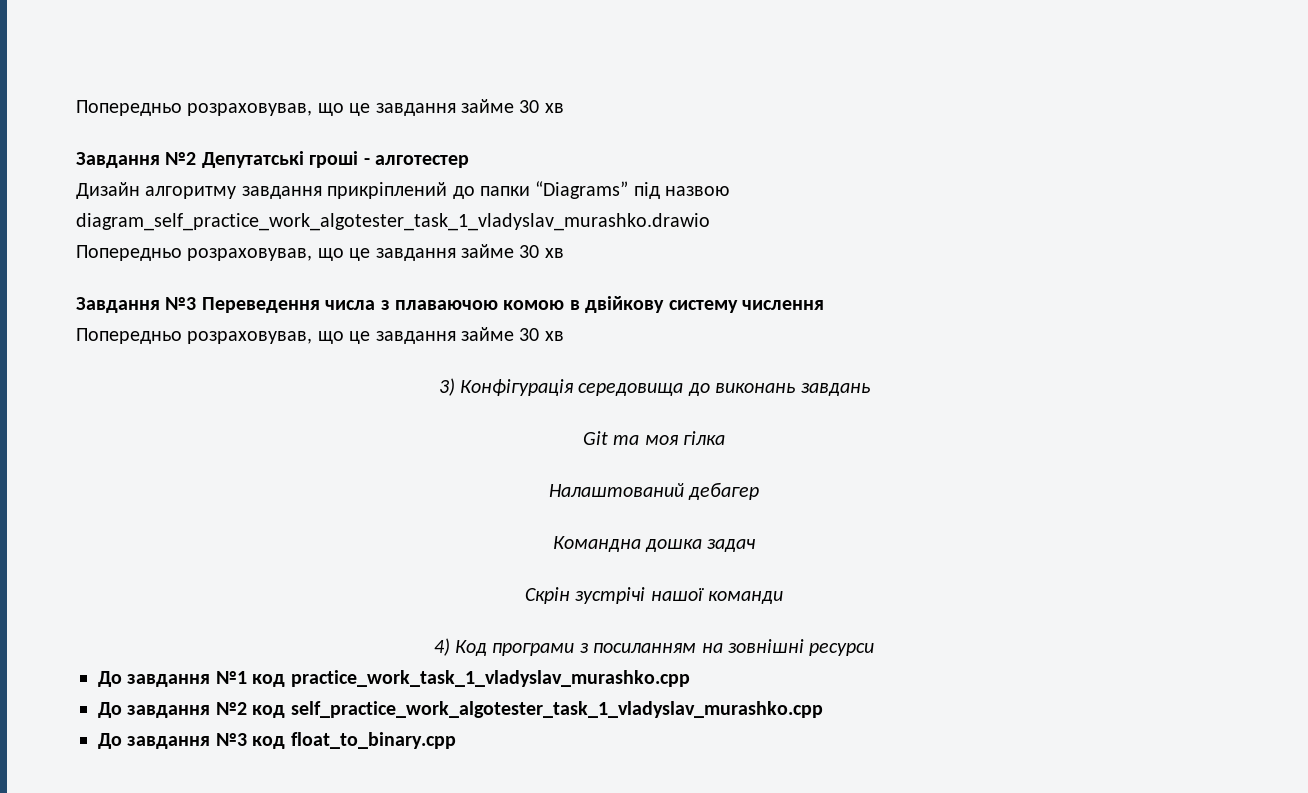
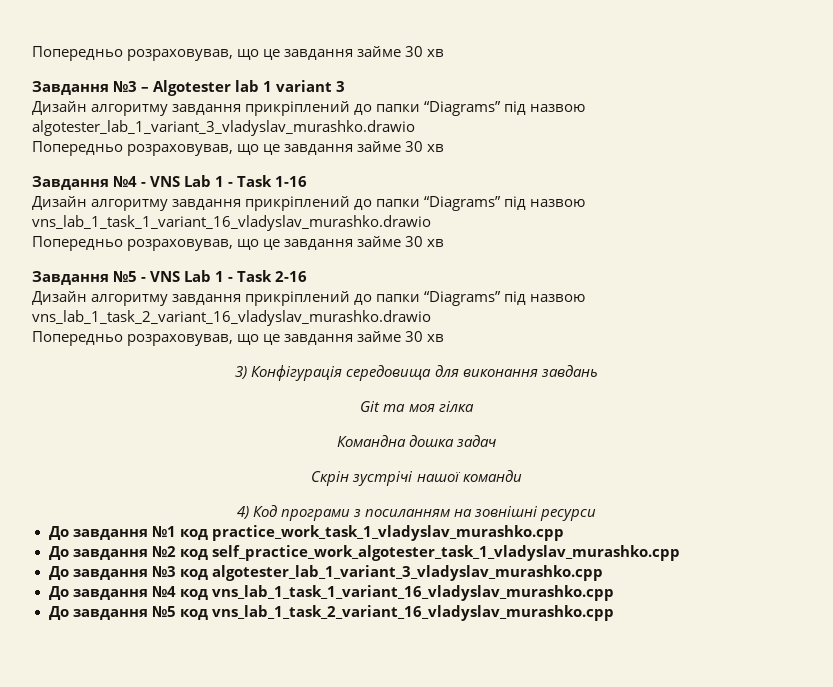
[76,99,564,116] [76,151,469,168] [76,181,730,199] [76,213,710,231] [76,244,564,261] [76,296,824,313] Попередньо розраховував, що це завдання займе 30 хв // Завдання №2 Депутатські гроші - алготестер // Дизайн алгоритму завдання прикріплений до папки “Diagrams” під назвою diagram_self_practice_work_algotester_task_1_vladyslav_murashko.drawio // Попередньо розраховував, що це завдання займе 30 хв // Завдання №3 Переведення числа з плаваючою комою в двійкову систему числення -> [32,46,445,61] [32,80,346,96] [32,101,586,116] [32,120,415,136] [32,141,445,156] [32,175,308,190] [32,196,586,211] [32,215,431,231] [32,236,445,251] [32,270,308,285] [32,291,586,306] [32,310,431,326] Попередньо розраховував, що це завдання займе 30 хв // Завдання №3 – Algotester lab 1 variant 3 // Дизайн алгоритму завдання прикріплений до папки “Diagrams” під назвою algotester_lab_1_variant_3_vladyslav_murashko.drawio // Попередньо розраховував, що це завдання займе 30 хв // Завдання №4 - VNS Lab 1 - Task 1-16 // Дизайн алгоритму завдання прикріплений до папки “Diagrams” під назвою vns_lab_1_task_1_variant_16_vladyslav_murashko.drawio // Попередньо розраховував, що це завдання займе 30 хв // Завдання №5 - VNS Lab 1 - Task 2-16 // Дизайн алгоритму завдання прикріплений до папки “Diagrams” під назвою vns_lab_1_task_2_variant_16_vladyslav_murashko.drawio
[687,383,796,396] до виконань -> [434,365,538,377] для виконання
[548,482,760,500] // Налаштований дебагер -> (474, 406) none
[290,732,456,749] float_to_binary.cpp -> [211,565,603,581] [48,585,614,601] [48,605,614,621] algotester_lab_1_variant_3_vladyslav_murashko.cpp // До завдання №4 код vns_lab_1_task_1_variant_16_vladyslav_murashko.cpp // До завдання №5 код vns_lab_1_task_2_variant_16_vladyslav_murashko.cpp

